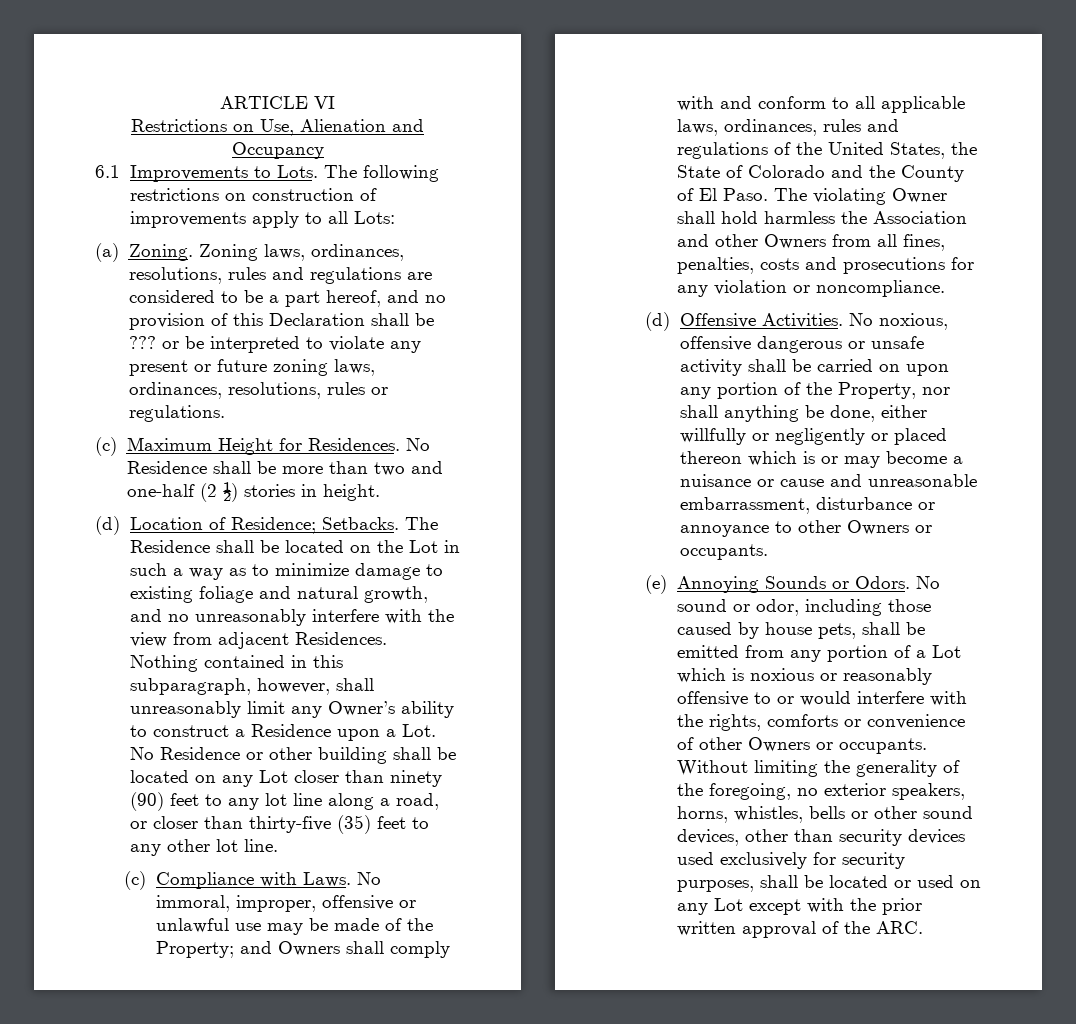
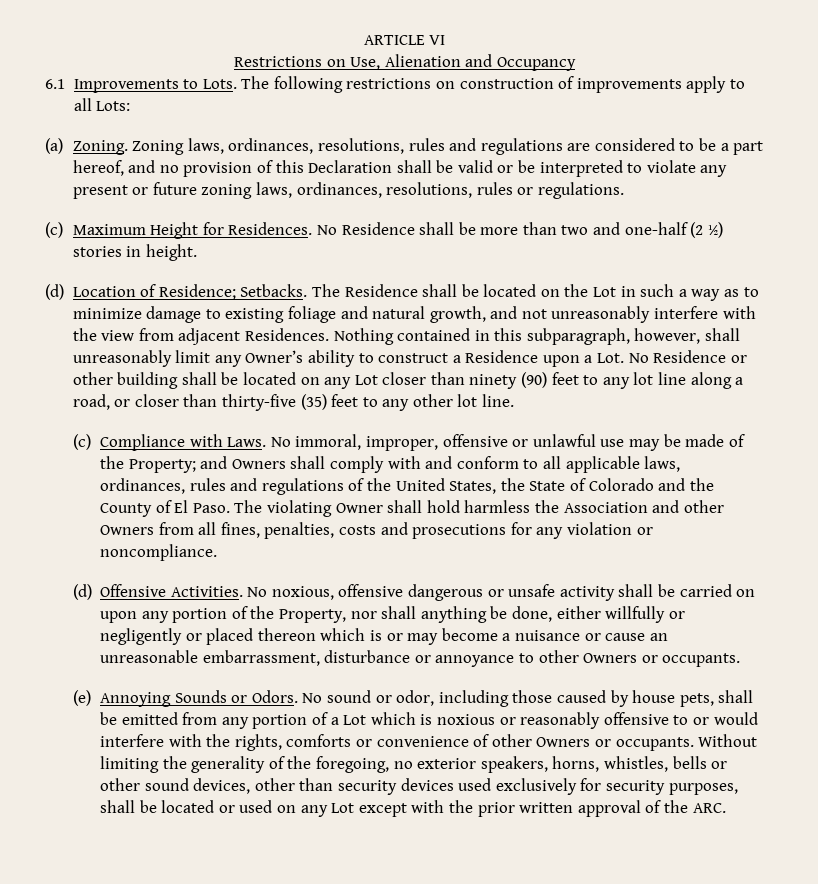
[128,336,156,349] ??? -> [457,160,493,173] valid
[167,614,189,622] no -> [521,309,547,319] not
[829,474,862,487] and -> [649,633,668,641] an

